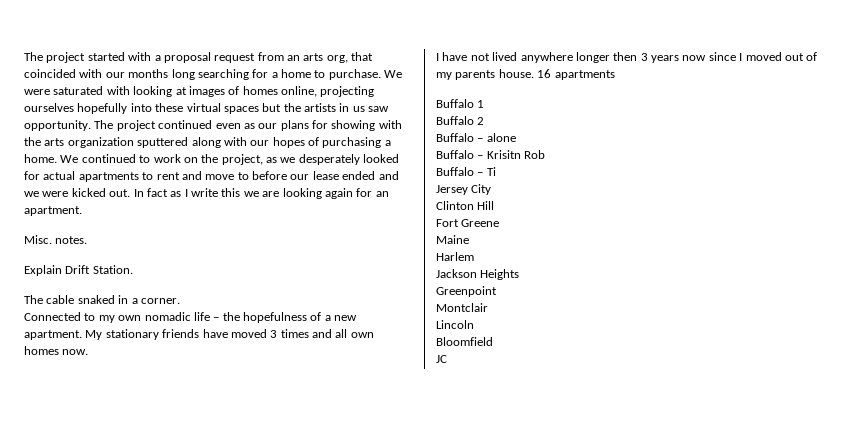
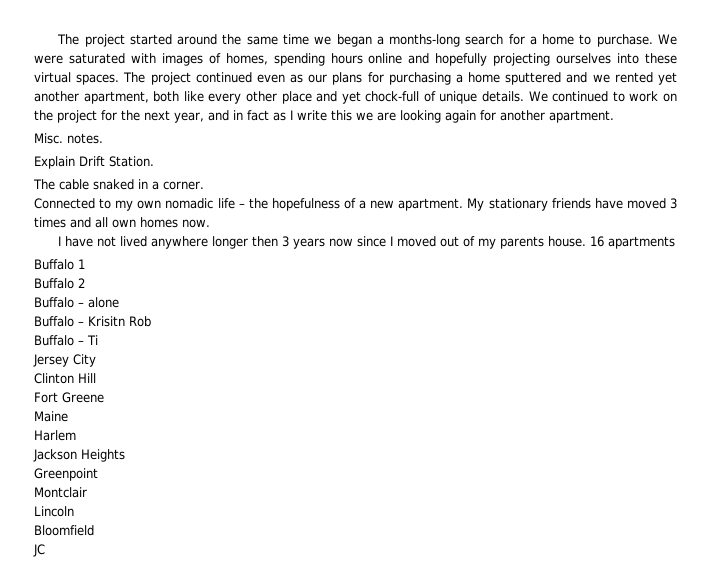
[128,52,374,63] [24,69,249,80] with a proposal request from an arts org, that coincided with our months long searching -> [177,34,504,47] around the same time we began a months-long search
[133,86,317,97] looking at images of homes online, -> [161,53,488,66] images of homes, spending hours online and hopefully
[77,103,128,114] hopefully -> (612, 58) none
[223,103,390,114] [24,120,91,131] spaces but the artists in us saw opportunity. -> [76,74,120,85] spaces.
[331,120,402,131] [24,137,391,148] [24,154,57,163] showing with the arts organization sputtered along with our hopes of purchasing a home. -> [388,72,677,85] [34,91,525,104] purchasing a home sputtered and we rented yet another apartment, both like every other place and yet chock-full of unique details.
[221,154,400,165] [24,171,399,182] [24,188,144,197] project, as we desperately looked for actual apartments to rent and move to before our lease ended and we were kicked out. In -> [57,110,243,123] project for the next year, and in
[375,191,389,197] an -> [500,110,545,121] another

